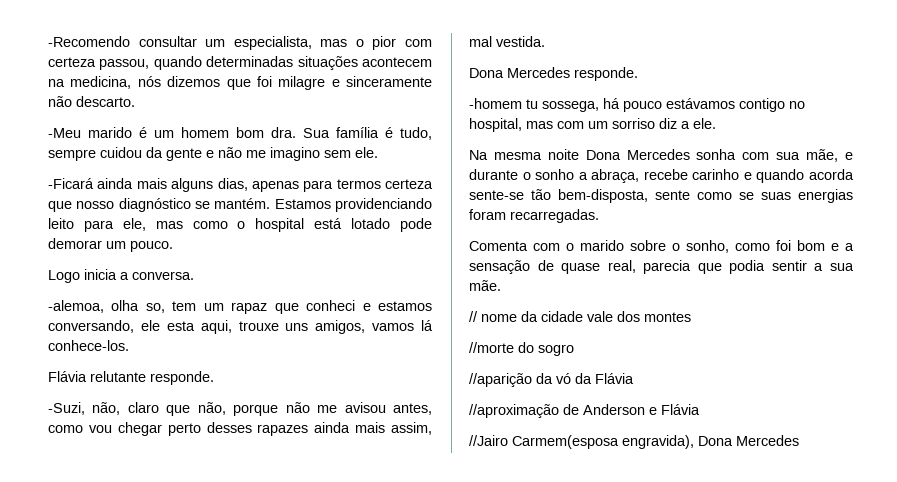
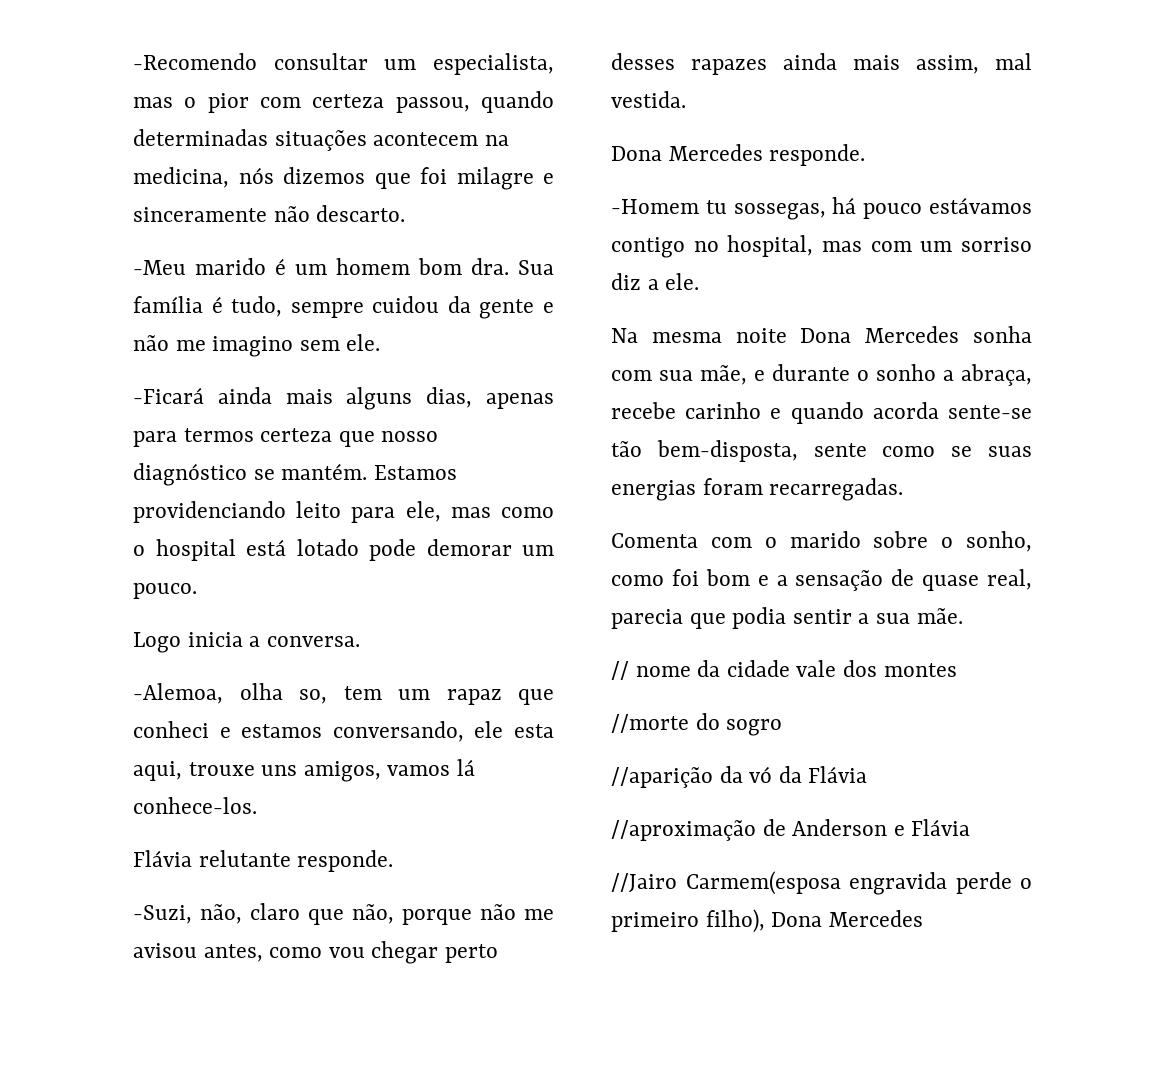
[48,300,104,313] -alemoa, -> [133,683,223,704] -Alemoa,
[469,98,599,112] -homem tu sossega, -> [611,199,826,220] -Homem tu sossegas,
[622,435,694,449] engravida), -> [849,872,1032,895] [611,909,765,933] engravida perde o primeiro filho),

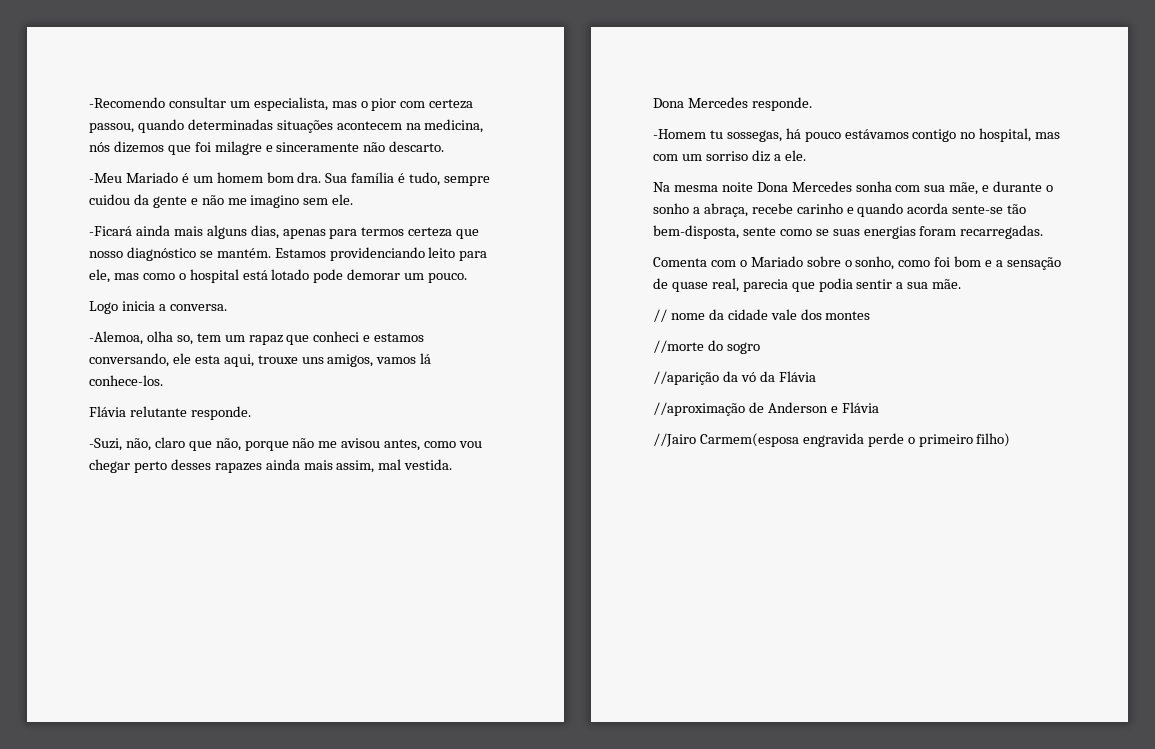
[195,258,266,275] marido -> [125,172,178,183] Mariado
[789,531,861,548] marido -> [750,256,803,267] Mariado
[705,909,923,933] filho), Dona Mercedes -> [976,433,1011,447] filho)

